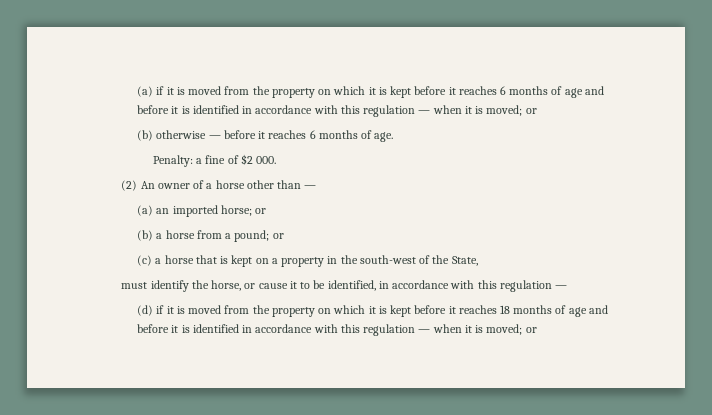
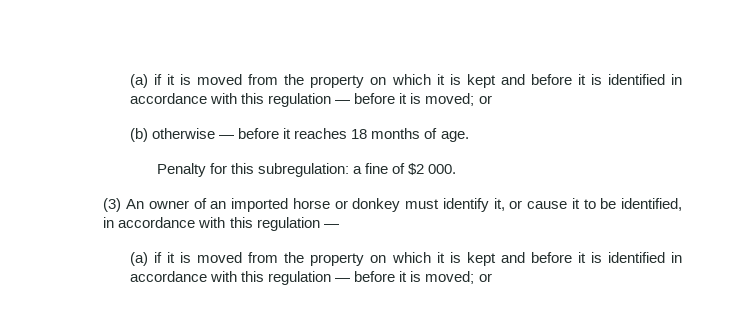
[414,86,583,98] before it reaches 6 months of age -> (496, 81) none
[432,105,462,114] when -> [354,93,396,104] before
[309,130,316,139] 6 -> [351,129,368,139] 18
[152,155,193,167] Penalty: -> [156,163,349,177] Penalty for this subregulation:
[121,180,138,191] (2) -> [103,198,122,212] (3)
[206,180,317,189] [137,205,154,216] a horse other than — // (a) -> (207, 203) none
[220,205,267,216] [137,230,284,242] [137,255,478,267] [121,280,242,292] horse; or // (b) a horse from a pound; or // (c) a horse that is kept on a property in the south-west of the State, // must identify the horse, -> [292,198,505,212] horse or donkey must identify it,
[137,305,154,316] (d) -> [130,252,149,266] (a)
[414,305,587,317] before it reaches 18 months of age -> (496, 259) none
[432,324,462,333] when -> [354,271,396,282] before

